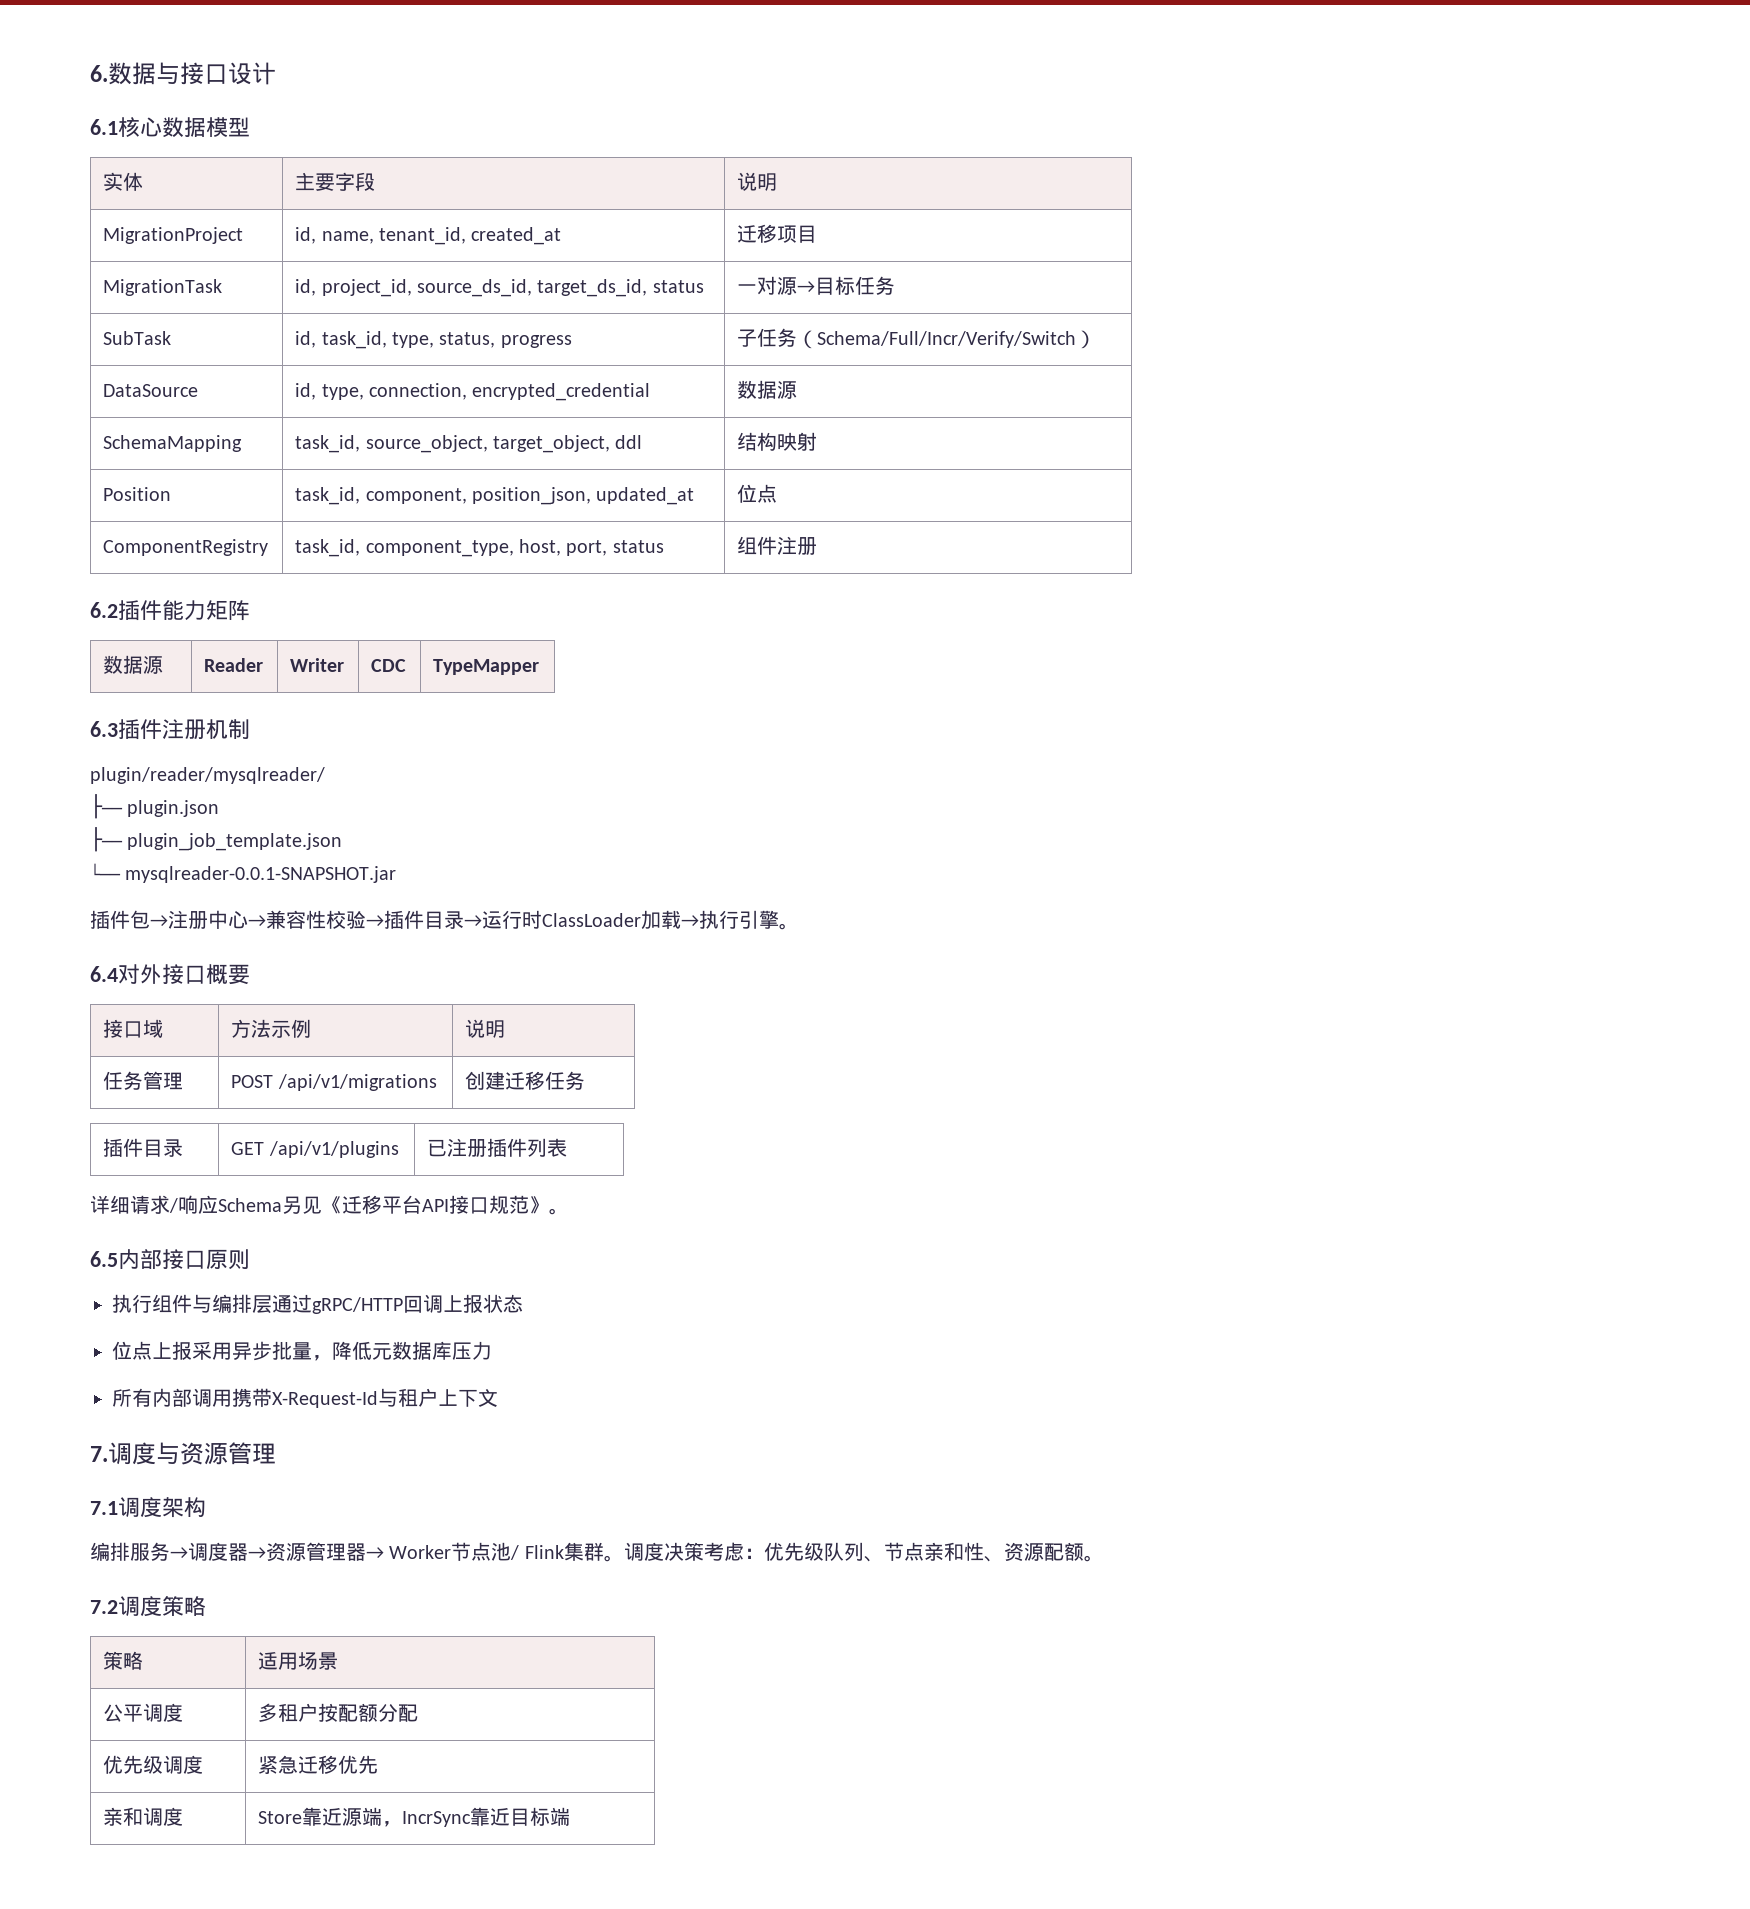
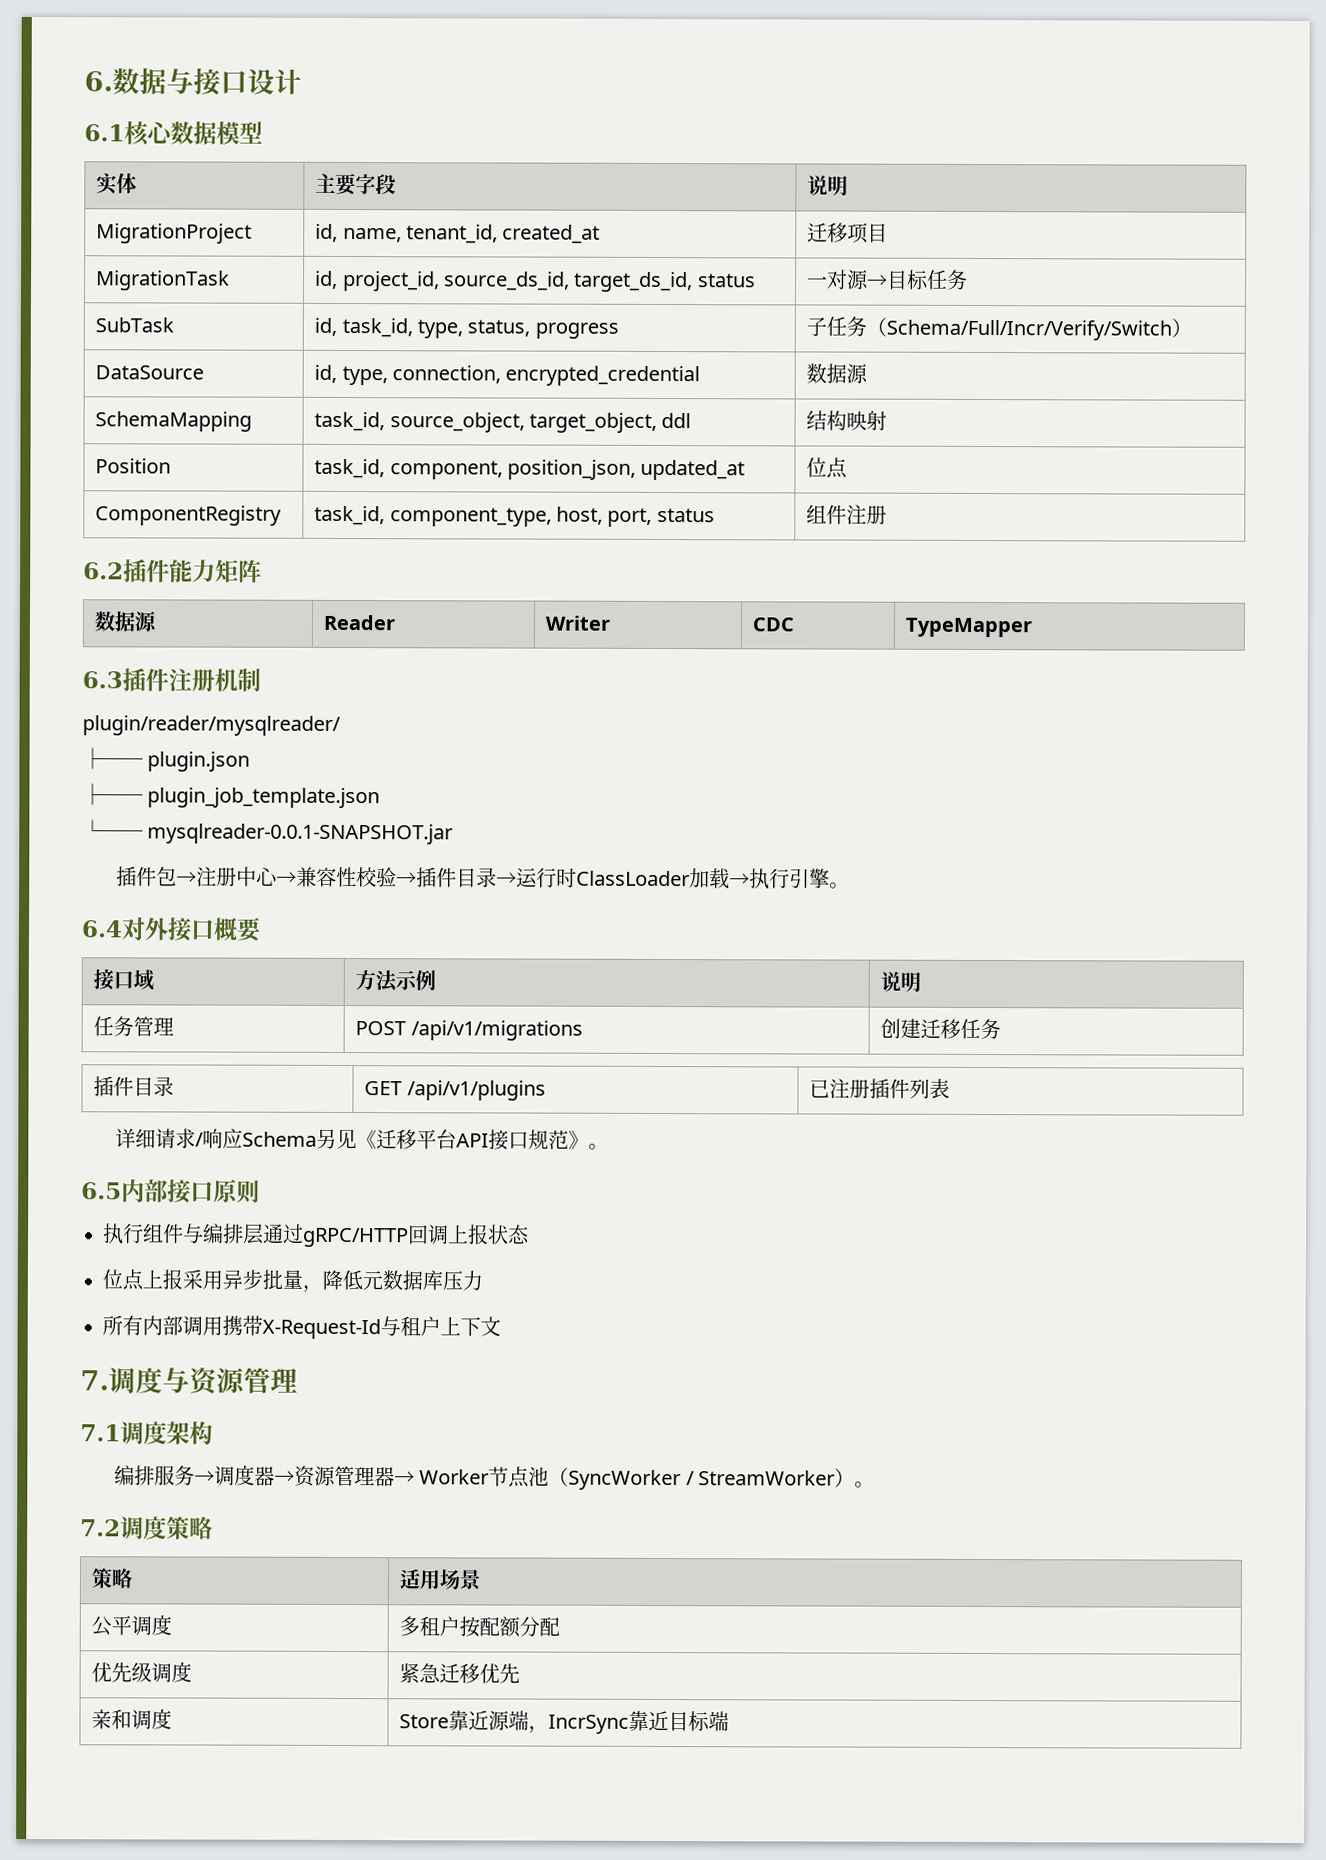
[510,1542,1084,1562] / Flink集群。调度决策考虑：优先级队列、节点亲和性、资源配额 -> [548,1467,855,1491] （SyncWorker / StreamWorker）

